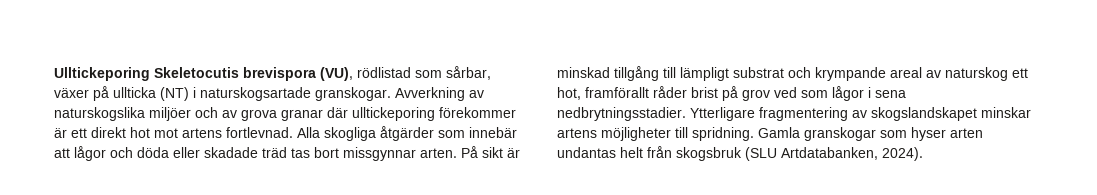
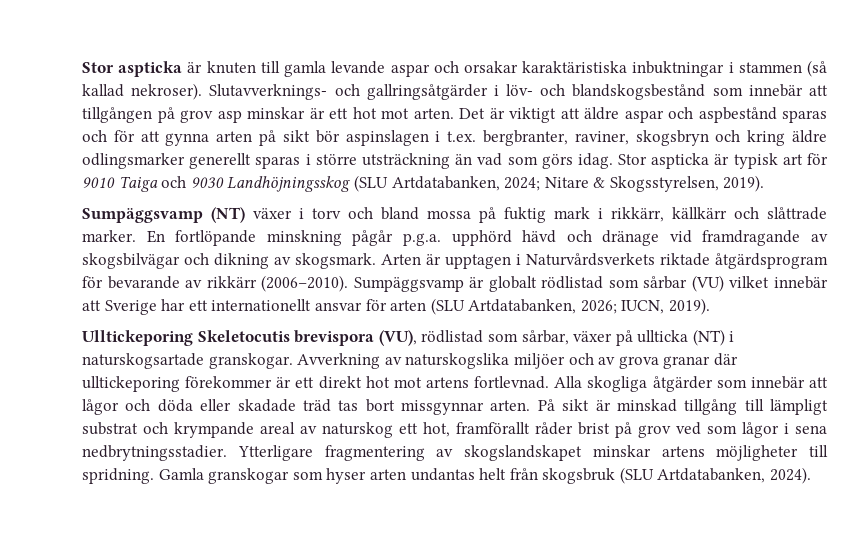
(54, 74) none -> [82,60,827,77] [82,83,828,100] [82,107,827,123] [82,130,827,146] [82,153,828,169] [82,175,765,192] [82,207,827,223] [82,230,828,246] [82,253,828,269] [82,275,829,292] [82,298,711,315] Stor aspticka är knuten till gamla levande aspar och orsakar karaktäristiska inbuktningar i stammen (så kallad nekroser). Slutavverknings- och gallringsåtgärder i löv- och blandskogsbestånd som innebär att tillgången på grov asp minskar är ett hot mot arten. Det är viktigt att äldre aspar och aspbestånd sparas och för att gynna arten på sikt bör aspinslagen i t.ex. bergbranter, raviner, skogsbryn och kring äldre odlingsmarker generellt sparas i större utsträckning än vad som görs idag. Stor aspticka är typisk art för 9010 Taiga och 9030 Landhöjningsskog (SLU Artdatabanken, 2024; Nitare & Skogsstyrelsen, 2019). // Sumpäggsvamp (NT) växer i torv och bland mossa på fuktig mark i rikkärr, källkärr och slåttrade marker. En fortlöpande minskning pågår p.g.a. upphörd hävd och dränage vid framdragande av skogsbilvägar och dikning av skogsmark. Arten är upptagen i Naturvårdsverkets riktade åtgärdsprogram för bevarande av rikkärr (2006–2010). Sumpäggsvamp är globalt rödlistad som sårbar (VU) vilket innebär att Sverige har ett internationellt ansvar för arten (SLU Artdatabanken, 2026; IUCN, 2019). //

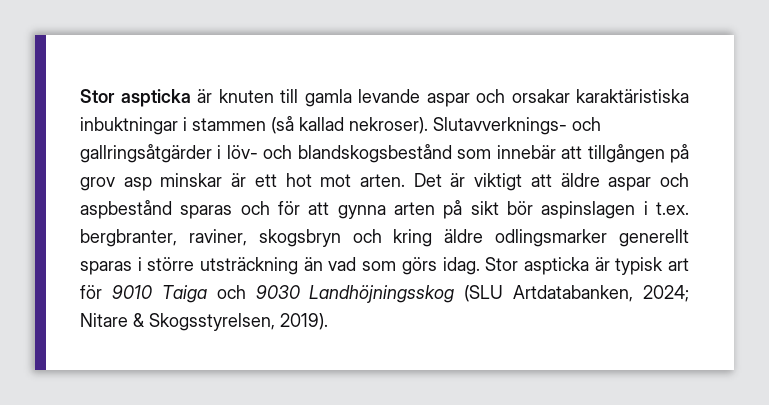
[82,207,827,223] [82,230,828,246] [82,253,828,269] [82,275,829,292] [82,298,711,315] [82,329,735,346] [82,353,738,369] [82,376,828,392] [82,399,828,415] [82,422,827,438] [82,445,828,461] [82,467,812,484] // Sumpäggsvamp (NT) växer i torv och bland mossa på fuktig mark i rikkärr, källkärr och slåttrade marker. En fortlöpande minskning pågår p.g.a. upphörd hävd och dränage vid framdragande av skogsbilvägar och dikning av skogsmark. Arten är upptagen i Naturvårdsverkets riktade åtgärdsprogram för bevarande av rikkärr (2006–2010). Sumpäggsvamp är globalt rödlistad som sårbar (VU) vilket innebär att Sverige har ett internationellt ansvar för arten (SLU Artdatabanken, 2026; IUCN, 2019). // Ulltickeporing Skeletocutis brevispora (VU), rödlistad som sårbar, växer på ullticka (NT) i naturskogsartade granskogar. Avverkning av naturskogslika miljöer och av grova granar där ulltickeporing förekommer är ett direkt hot mot artens fortlevnad. Alla skogliga åtgärder som innebär att lågor och döda eller skadade träd tas bort missgynnar arten. På sikt är minskad tillgång till lämpligt substrat och krympande areal av naturskog ett hot, framförallt råder brist på grov ved som lågor i sena nedbrytningsstadier. Ytterligare fragmentering av skogslandskapet minskar artens möjligheter till spridning. Gamla granskogar som hyser arten undantas helt från skogsbruk (SLU Artdatabanken, 2024). -> (328, 321) none

